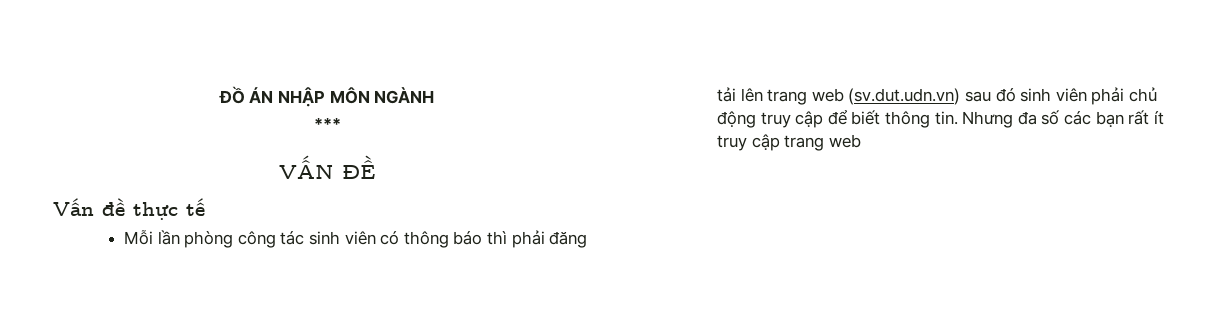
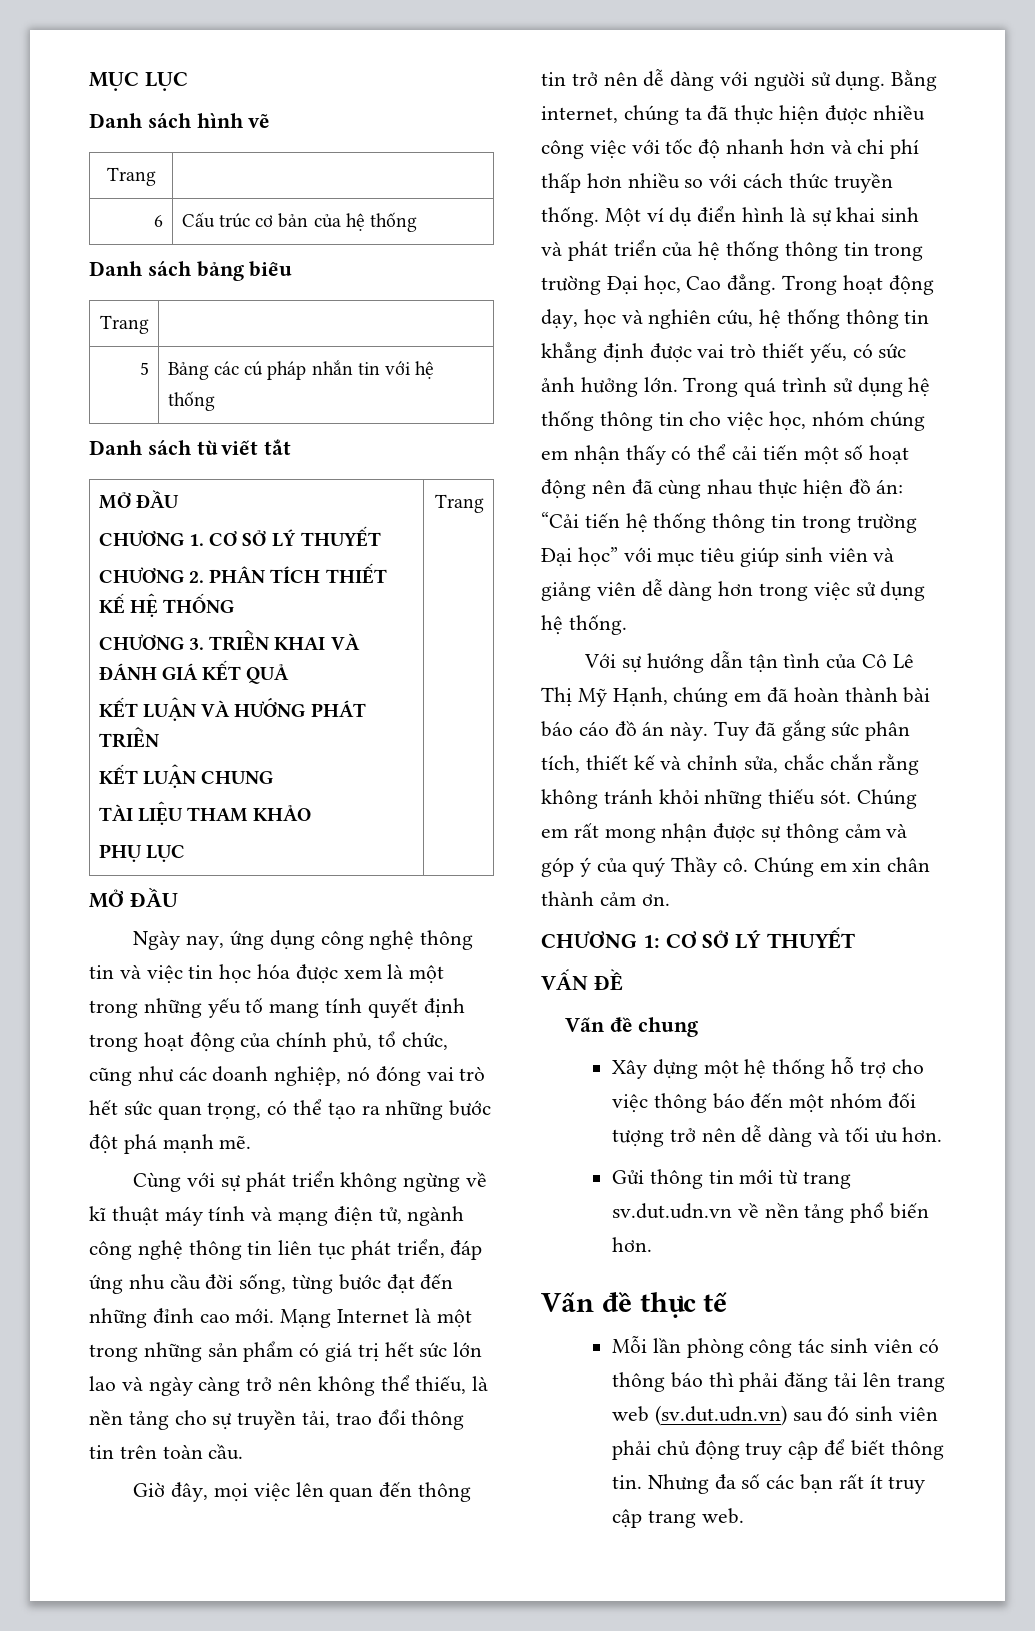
[218,86,435,107] [313,117,341,130] [279,155,375,179] ĐỒ ÁN NHẬP MÔN NGÀNH // *** // VẤN ĐỀ -> [89,72,188,91] [89,113,271,128] [106,167,156,186] [154,215,164,227] [181,212,418,232] [89,261,293,281] [99,315,149,334] [140,362,150,375] [167,360,435,380] [167,391,215,411] [89,439,292,455] [98,490,179,509] [98,526,381,547] [98,563,387,584] [98,593,235,617] [98,630,360,651] [98,660,290,684] [98,697,366,721] [98,727,160,748] [98,764,274,788] [98,801,312,825] [98,844,185,862] [435,494,485,513] [89,887,178,908] [133,930,474,950] [89,964,445,984] [89,998,465,1018] [89,1031,448,1052] [89,1066,486,1086] [89,1099,492,1120] [89,1134,252,1154] [133,1171,488,1192] [89,1206,465,1226] [89,1239,483,1260] [89,1274,454,1294] [89,1308,472,1328] [89,1341,483,1362] [89,1375,489,1396] [89,1409,465,1430] [89,1444,244,1460] [133,1482,472,1502] [541,69,938,91] [541,105,925,125] [541,139,920,159] [541,173,893,193] [541,206,920,227] [541,240,924,261] [541,274,934,295] [541,309,930,329] [541,342,907,363] [541,377,931,397] [541,411,925,431] [541,444,910,465] [541,479,904,499] [541,512,917,533] [541,547,895,567] [541,579,926,601] [541,615,627,635] [584,651,914,673] [541,687,931,707] [541,719,911,741] [541,753,920,775] [541,789,917,809] [541,823,908,843] [541,857,931,877] [541,891,670,906] [541,927,856,949] [541,969,623,991] [564,1017,699,1037] [612,1056,924,1079] [612,1093,916,1113] [612,1125,943,1147] [612,1169,852,1189] [612,1202,930,1223] [612,1237,653,1252] MỤC LỤC // Danh sách hình vẽ // Trang | // 6 | Cấu trúc cơ bản của hệ thống // Danh sách bảng biểu // Trang | // 5 | Bảng các cú pháp nhắn tin với hệ thống // Danh sách từ viết tắt // MỞ ĐẦU // CHƯƠNG 1. CƠ SỞ LÝ THUYẾT // CHƯƠNG 2. PHÂN TÍCH THIẾT KẾ HỆ THỐNG // CHƯƠNG 3. TRIỂN KHAI VÀ ĐÁNH GIÁ KẾT QUẢ // KẾT LUẬN VÀ HƯỚNG PHÁT TRIỂN // KẾT LUẬN CHUNG // TÀI LIỆU THAM KHẢO // PHỤ LỤC | Trang // MỞ ĐẦU // Ngày nay, ứng dụng công nghệ thông tin và việc tin học hóa được xem là một trong những yếu tố mang tính quyết định trong hoạt động của chính phủ, tổ chức, cũng như các doanh nghiệp, nó đóng vai trò hết sức quan trọng, có thể tạo ra những bước đột phá mạnh mẽ. // Cùng với sự phát triển không ngừng về kĩ thuật máy tính và mạng điện tử, ngành công nghệ thông tin liên tục phát triển, đáp ứng nhu cầu đời sống, từng bước đạt đến những đỉnh cao mới. Mạng Internet là một trong những sản phẩm có giá trị hết sức lớn lao và ngày càng trở nên không thể thiếu, là nền tảng cho sự truyền tải, trao đổi thông tin trên toàn cầu. // Giờ đây, mọi việc lên quan đến thông tin trở nên dễ dàng với người sử dụng. Bằng internet, chúng ta đã thực hiện được nhiều công việc với tốc độ nhanh hơn và chi phí thấp hơn nhiều so với cách thức truyền thống. Một ví dụ điển hình là sự khai sinh và phát triển của hệ thống thông tin trong trường Đại học, Cao đẳng. Trong hoạt động dạy, học và nghiên cứu, hệ thống thông tin khẳng định được vai trò thiết yếu, có sức ảnh hưởng lớn. Trong quá trình sử dụng hệ thống thông tin cho việc học, nhóm chúng em nhận thấy có thể cải tiến một số hoạt động nên đã cùng nhau thực hiện đồ án: “Cải tiến hệ thống thông tin trong trường Đại học” với mục tiêu giúp sinh viên và giảng viên dễ dàng hơn trong việc sử dụng hệ thống. // Với sự hướng dẫn tận tình của Cô Lê Thị Mỹ Hạnh, chúng em đã hoàn thành bài báo cáo đồ án này. Tuy đã gắng sức phân tích, thiết kế và chỉnh sửa, chắc chắn rằng không tránh khỏi những thiếu sót. Chúng em rất mong nhận được sự thông cảm và góp ý của quý Thầy cô. Chúng em xin chân thành cảm ơn. // CHƯƠNG 1: CƠ SỞ LÝ THUYẾT // VẤN ĐỀ // Vấn đề chung // Xây dựng một hệ thống hỗ trợ cho việc thông báo đến một nhóm đối tượng trở nên dễ dàng và tối ưu hơn. // Gửi thông tin mới từ trang sv.dut.udn.vn về nền tảng phổ biến hơn.
[828,134,861,148] web -> [701,1508,744,1524] web.

